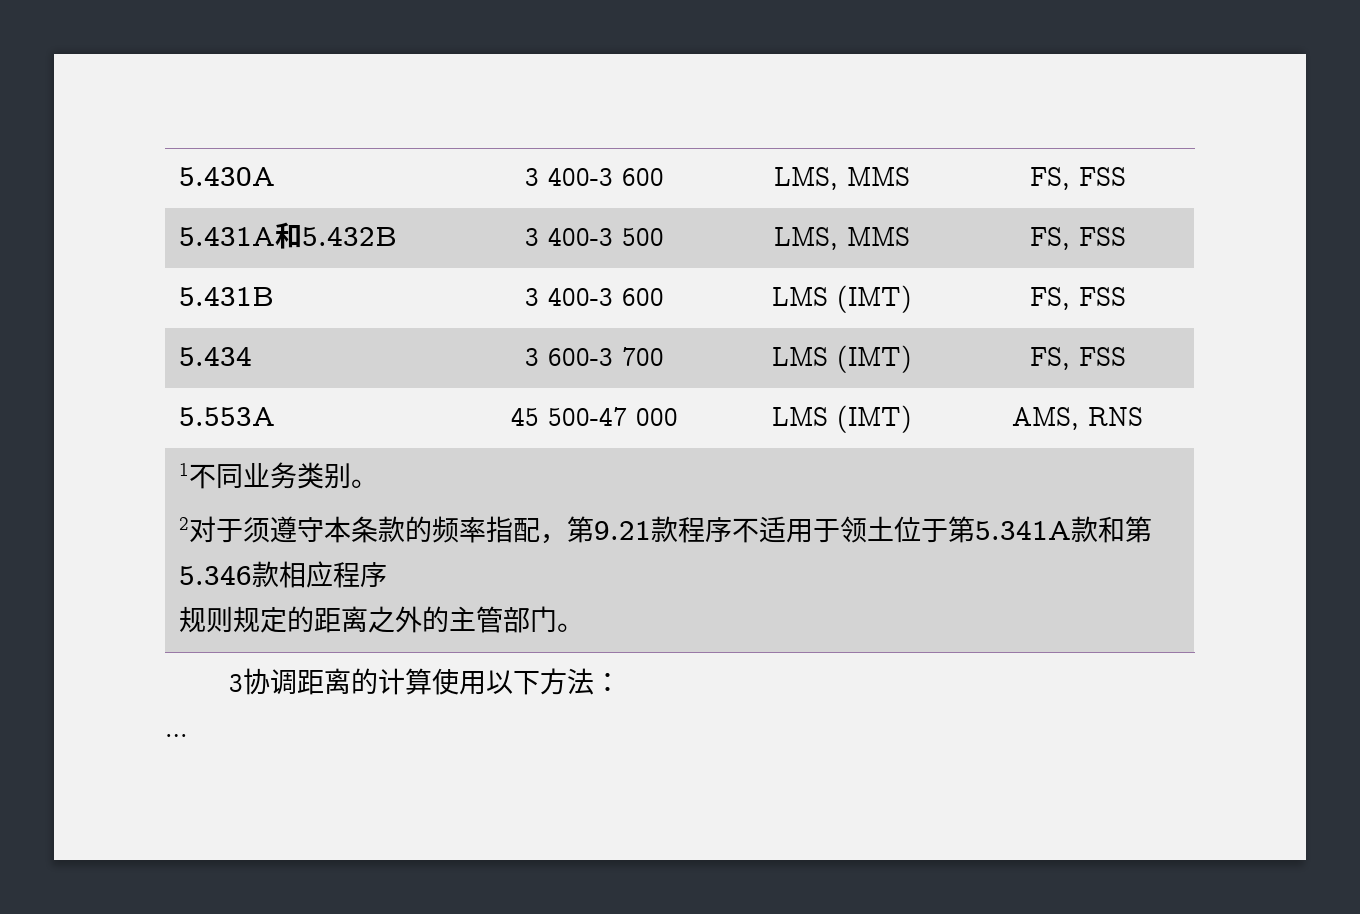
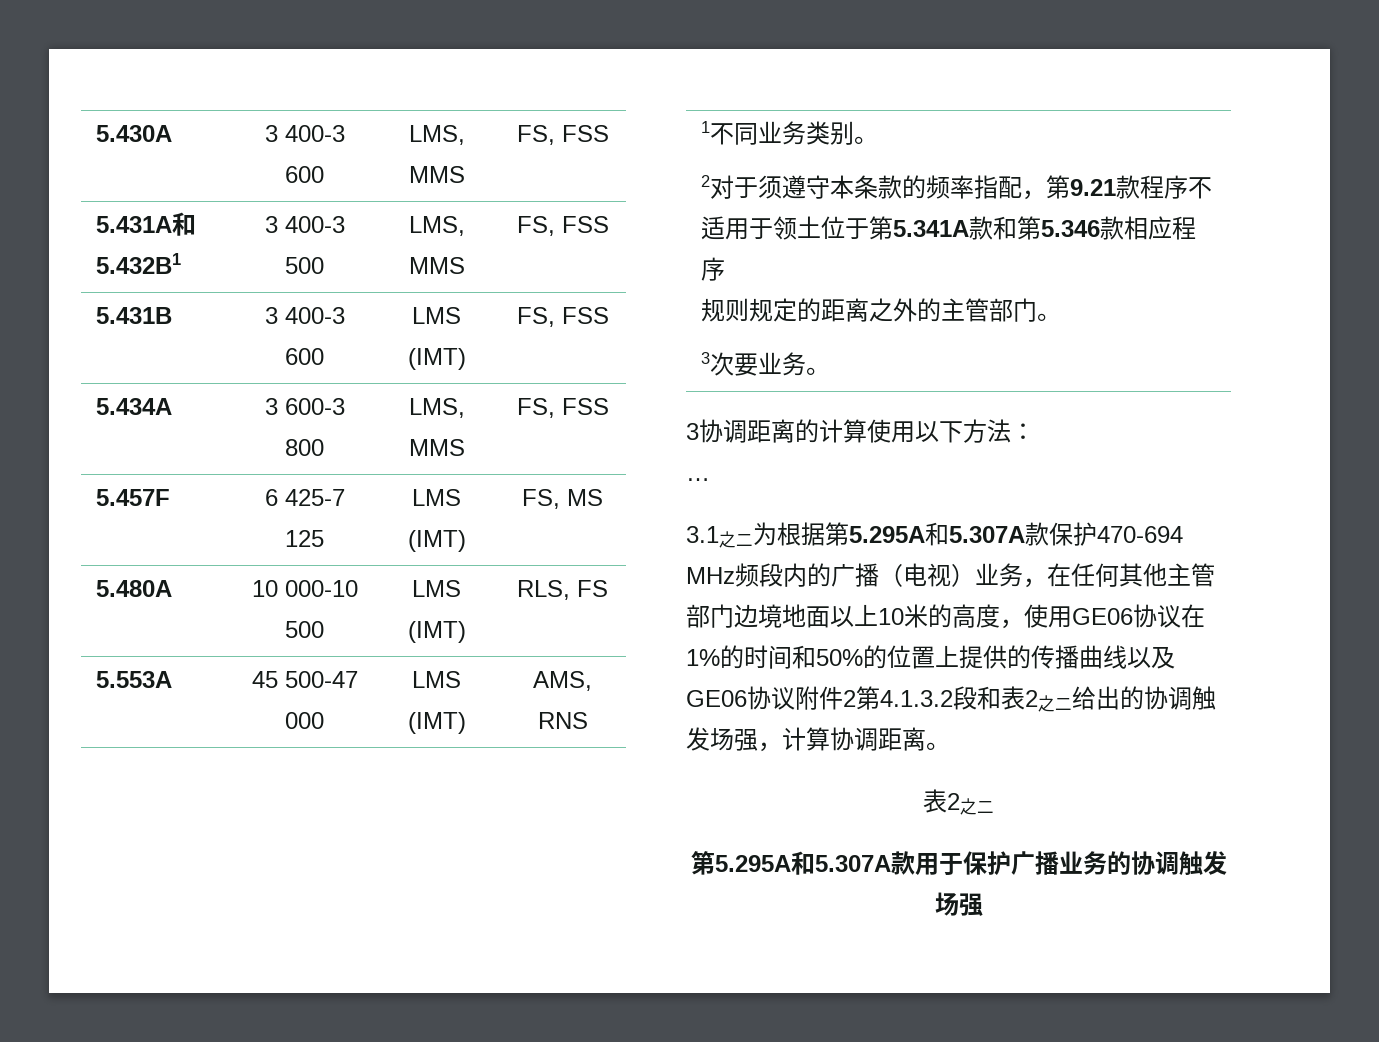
[301,227,397,246] 5.432B -> [96,253,182,274] 5.432B1
[178,347,252,366] 5.434 -> [96,398,173,415] 5.434A
[621,347,664,366] [771,345,912,373] [1029,347,1126,370] 700 | LMS (IMT) | FS, FSS -> [285,439,324,456] [408,398,465,418] [408,439,465,456] [516,398,609,418] [96,489,171,506] [264,489,345,506] [285,530,324,547] [412,489,461,506] [407,530,466,552] [522,489,603,509] [96,580,173,597] [251,580,358,597] [285,621,324,638] [412,580,461,597] [407,621,466,643] [517,580,608,600] 800 | LMS, MMS | FS, FSS // 5.457F | 6 425-7 125 | LMS (IMT) | FS, MS // 5.480A | 10 000-10 500 | LMS (IMT) | RLS, FS
(584, 627) none -> [701,352,831,376] // 3次要业务。
(188, 735) none -> [686,522,1183,548] [686,563,1215,588] [686,604,1205,629] [686,645,1175,669] [686,686,1216,712] [686,727,950,752] [923,789,994,815] [690,851,1227,875] [934,892,983,916] // 3.1之二为根据第5.295A和5.307A款保护470-694 MHz频段内的广播（电视）业务，在任何其他主管部门边境地面以上10米的高度，使用GE06协议在1%的时间和50%的位置上提供的传播曲线以及GE06协议附件2第4.1.3.2段和表2之二给出的协调触发场强，计算协调距离。 // 表2之二 // 第5.295A和5.307A款用于保护广播业务的协调触发场强

